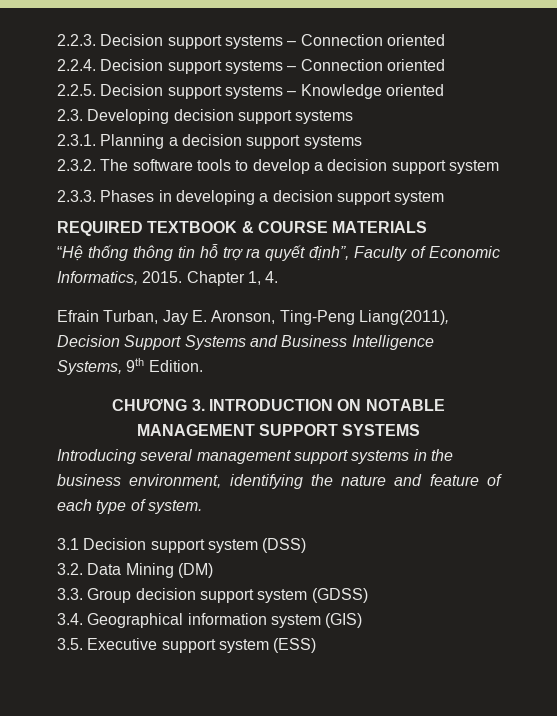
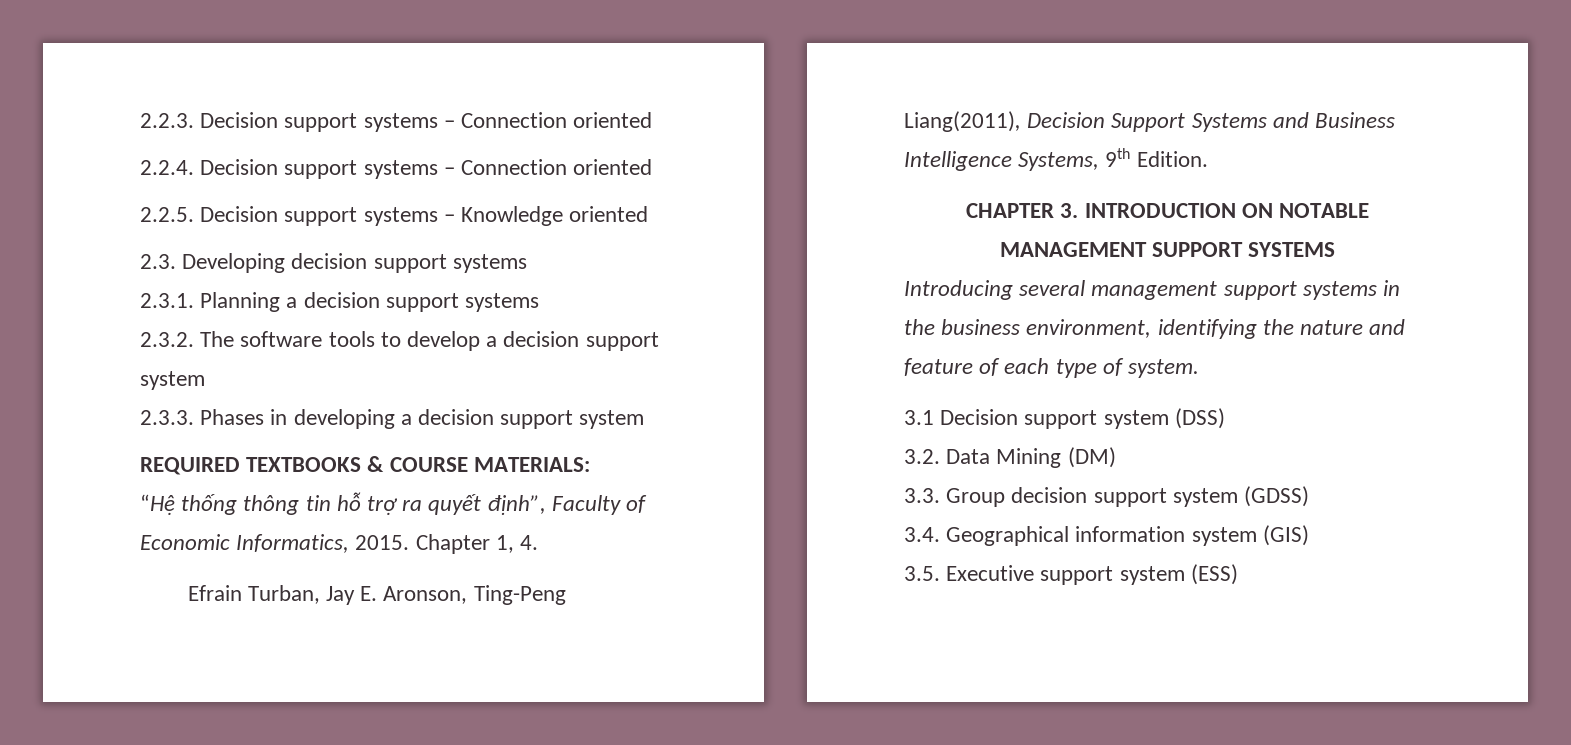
[147,221,238,233] TEXTBOOK -> [246,457,362,472] TEXTBOOKS
[332,221,428,233] MATERIALS -> [473,457,590,472] MATERIALS:
[112,399,188,411] CHƯƠNG -> [966,203,1055,218] CHAPTER

